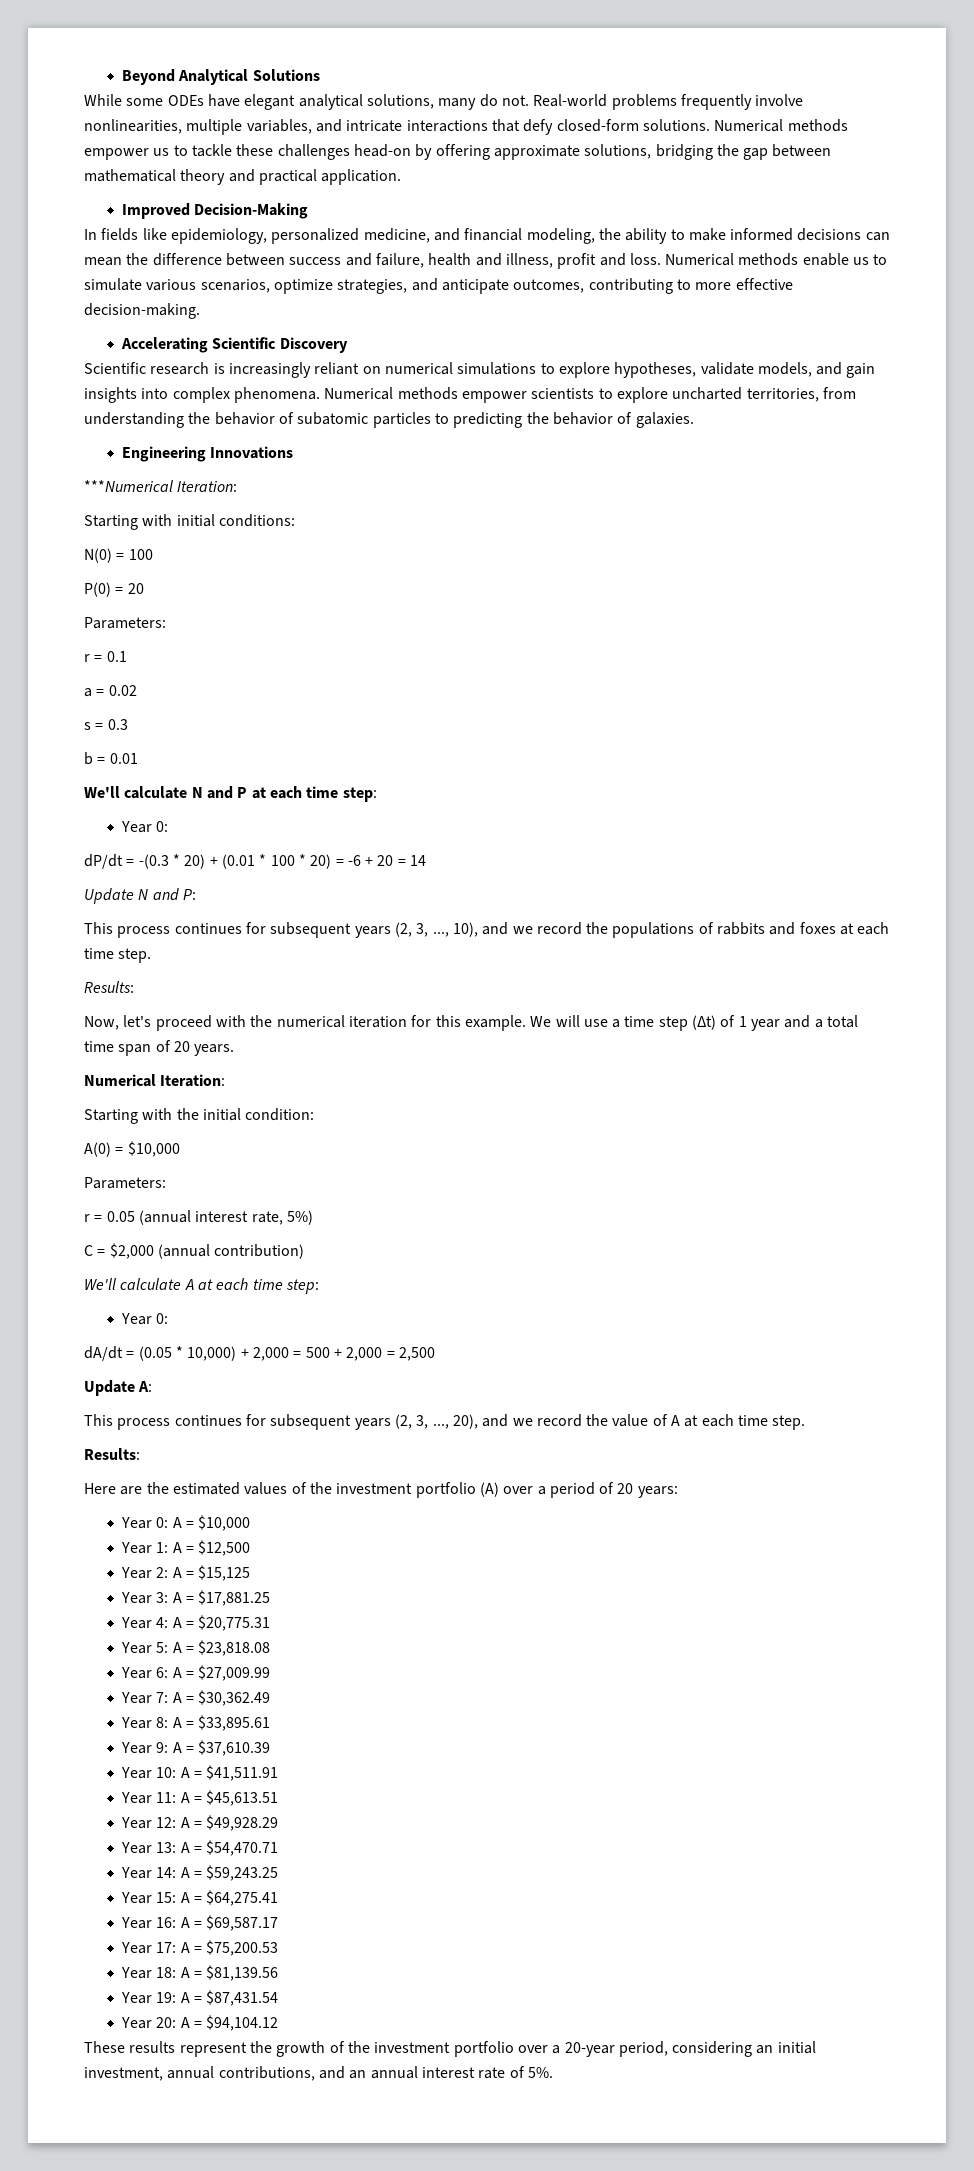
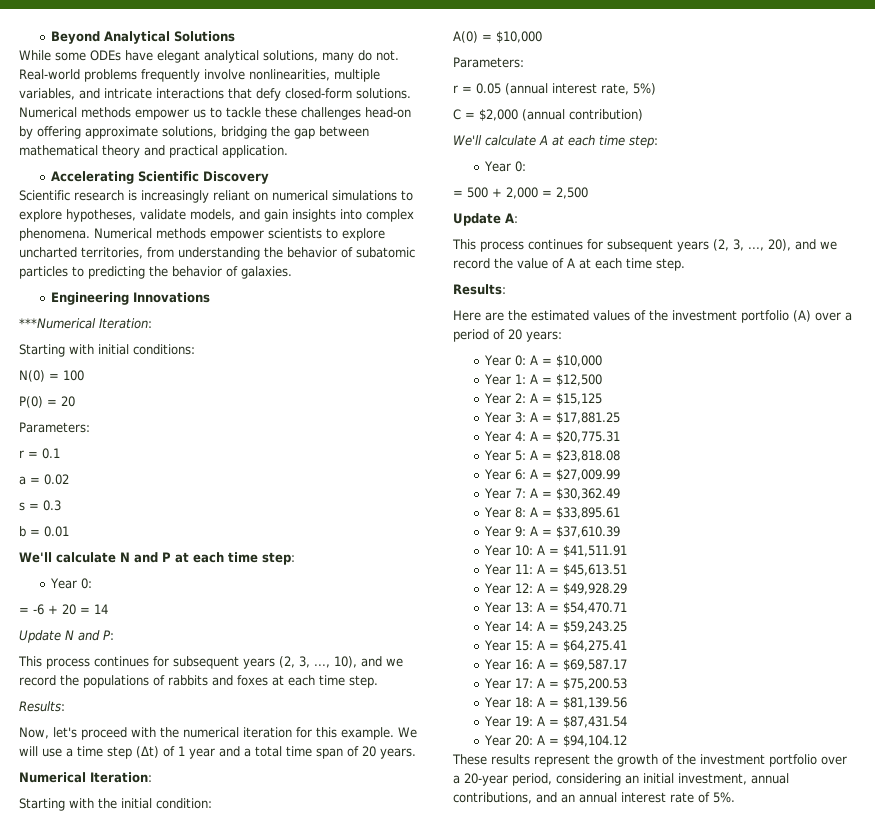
[122,203,309,219] [84,228,890,244] [84,253,888,269] [84,278,793,294] [84,303,200,319] // Improved Decision-Making // In fields like epidemiology, personalized medicine, and financial modeling, the ability to make informed decisions can mean the difference between success and failure, health and illness, profit and loss. Numerical methods enable us to simulate various scenarios, optimize strategies, and anticipate outcomes, contributing to more effective decision-making. -> (288, 151) none
[84,854,332,869] dP/dt = -(0.3 * 20) + (0.01 * 100 * 20) -> (93, 583) none
[84,1346,289,1361] dA/dt = (0.05 * 10,000) + 2,000 -> (527, 166) none

